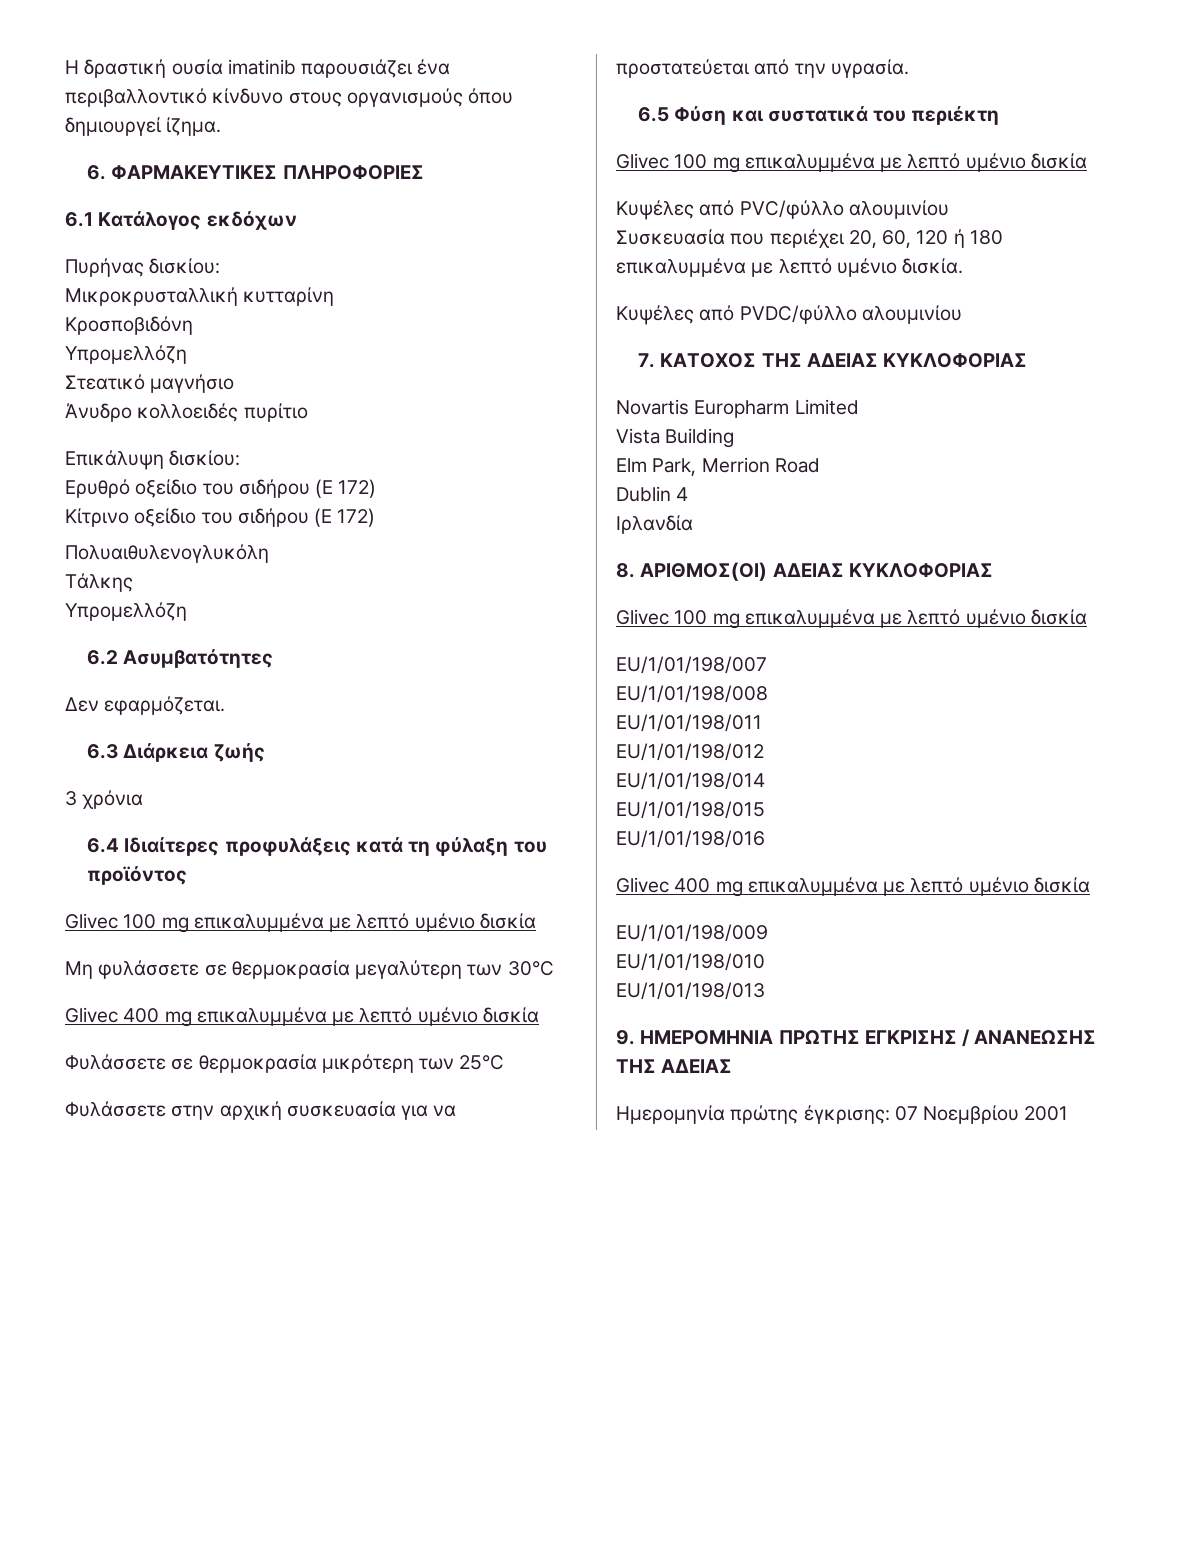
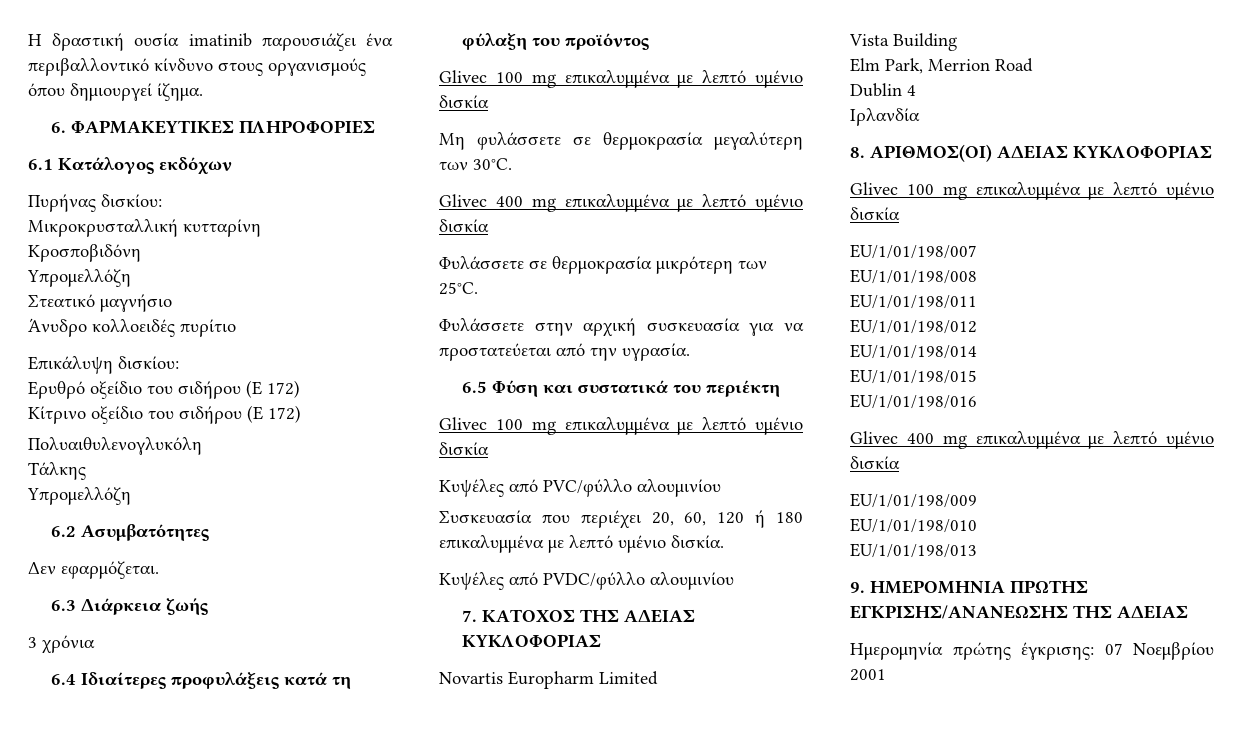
[507,961,554,976] 30°C -> [473,158,512,170] 30°C.
[459,1055,505,1070] 25°C -> [439,282,478,295] 25°C.
[864,1029,1097,1047] ΕΓΚΡΙΣΗΣ / ΑΝΑΝΕΩΣΗΣ -> [850,605,1068,619] ΕΓΚΡΙΣΗΣ/ΑΝΑΝΕΩΣΗΣ

